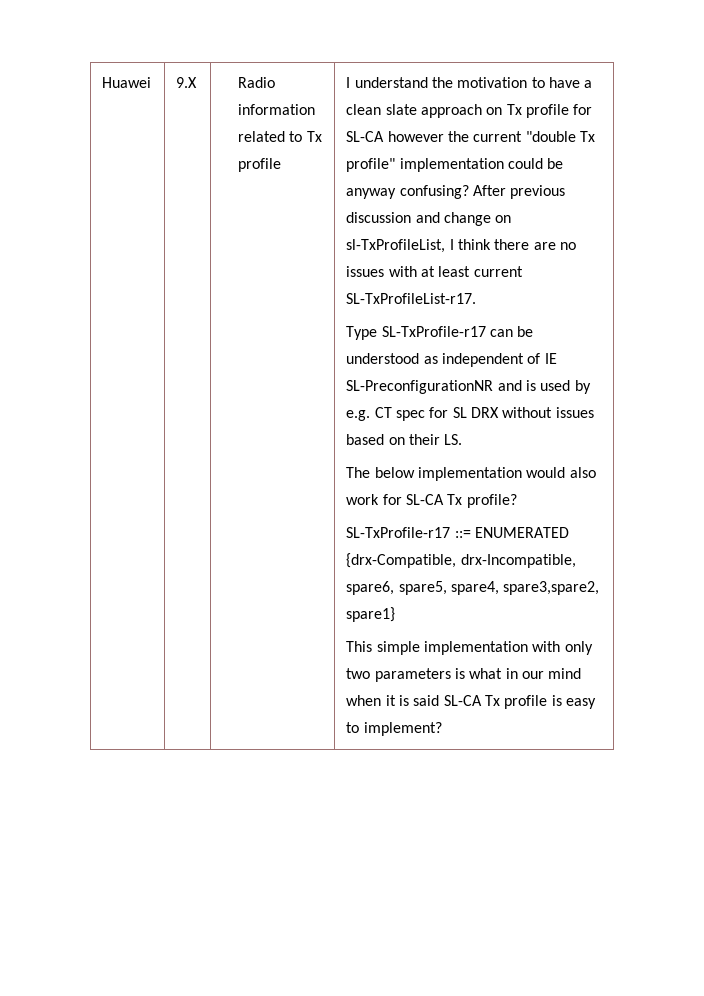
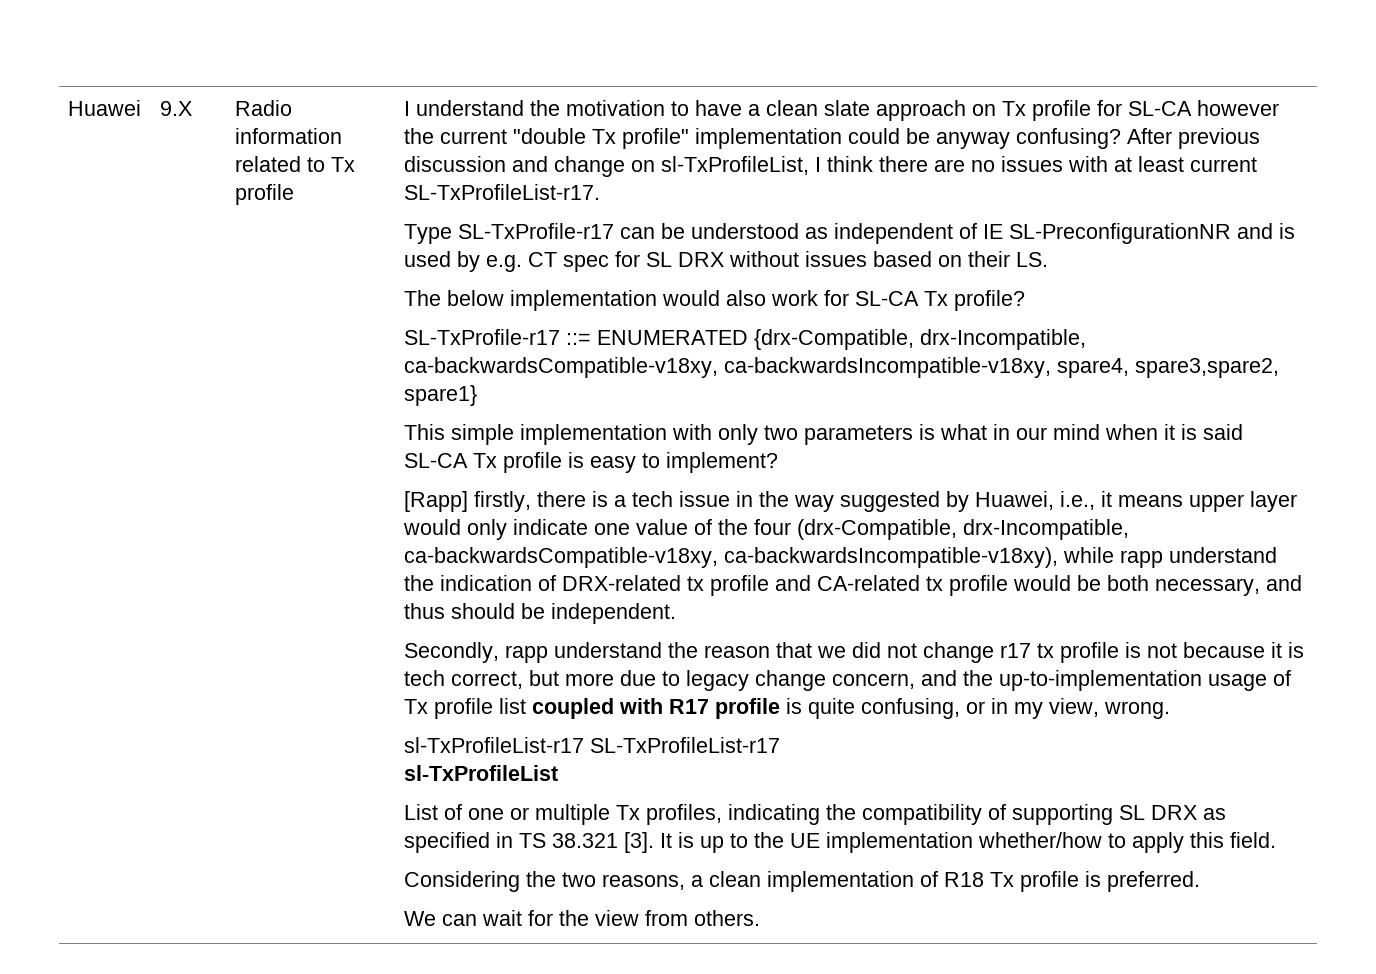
[346,581,447,595] spare6, spare5, -> [404,357,1052,378] ca-backwardsCompatible-v18xy, ca-backwardsIncompatible-v18xy,
(442, 729) none -> [404,491,1298,512] [403,519,1130,540] [404,547,1278,568] [404,575,1303,596] [404,603,677,624] [404,642,1305,663] [404,670,1292,691] [404,698,1171,719] [404,737,781,753] [404,765,559,781] [404,804,1227,825] [404,832,1277,853] [404,871,1201,892] [404,910,761,926] // [Rapp] firstly, there is a tech issue in the way suggested by Huawei, i.e., it means upper layer would only indicate one value of the four (drx-Compatible, drx-Incompatible, ca-backwardsCompatible-v18xy, ca-backwardsIncompatible-v18xy), while rapp understand the indication of DRX-related tx profile and CA-related tx profile would be both necessary, and thus should be independent. // Secondly, rapp understand the reason that we did not change r17 tx profile is not because it is tech correct, but more due to legacy change concern, and the up-to-implementation usage of Tx profile list coupled with R17 profile is quite confusing, or in my view, wrong. // sl-TxProfileList-r17 SL-TxProfileList-r17 // sl-TxProfileList // List of one or multiple Tx profiles, indicating the compatibility of supporting SL DRX as specified in TS 38.321 [3]. It is up to the UE implementation whether/how to apply this field. // Considering the two reasons, a clean implementation of R18 Tx profile is preferred. // We can wait for the view from others.

